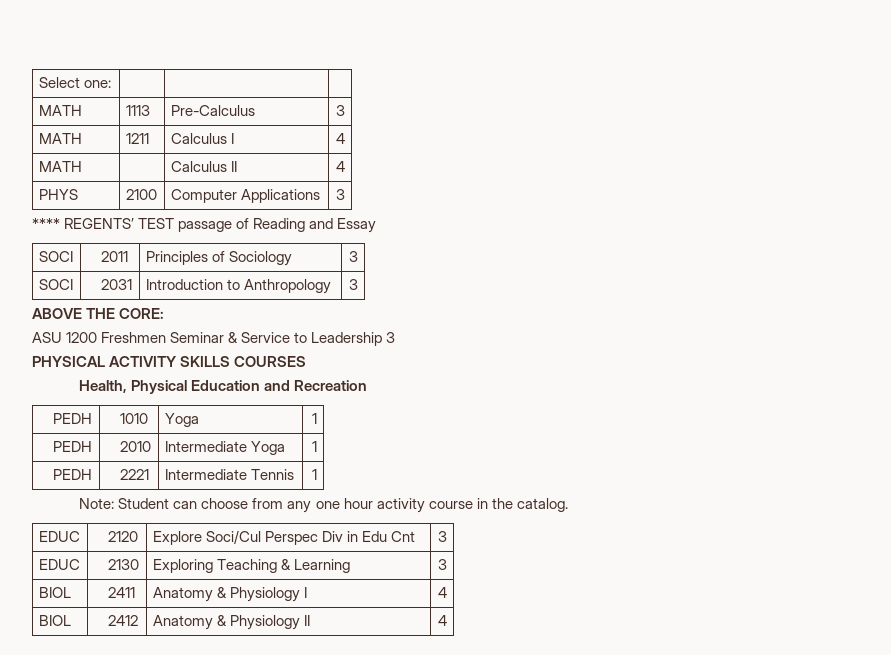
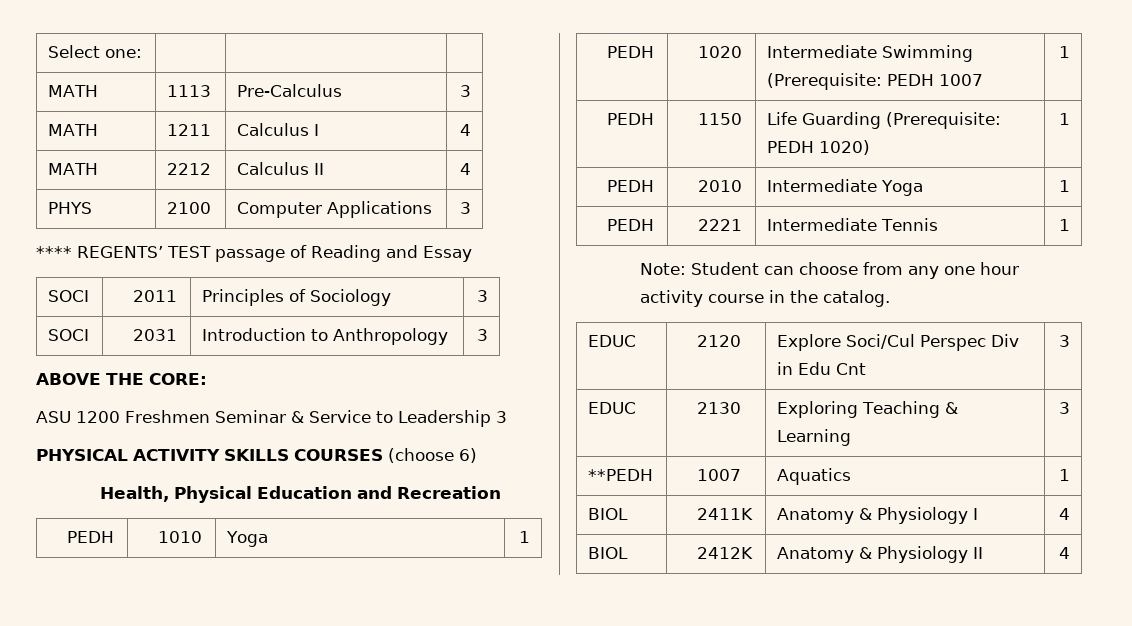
(82, 166) none -> [167,163,212,175] 2212
(307, 361) none -> [388,448,477,463] (choose 6)
(318, 418) none -> [607,46,655,58] [698,46,743,58] [767,45,974,62] [767,73,984,90] [1058,46,1070,58] [607,113,655,125] [698,113,743,125] [767,112,1002,129] [767,140,871,155] [1058,113,1070,125] // PEDH | 1020 | Intermediate Swimming (Prerequisite: PEDH 1007 | 1 // PEDH | 1150 | Life Guarding (Prerequisite: PEDH 1020) | 1
[38,587,71,598] [107,587,135,598] // BIOL | 2411 -> [588,469,654,481] [697,469,742,481] [777,468,852,485] [1058,469,1070,481] [588,508,629,520] [697,508,754,520] // **PEDH | 1007 | Aquatics | 1 // BIOL | 2411K
[107,615,138,626] 2412 -> [697,547,754,559] 2412K

